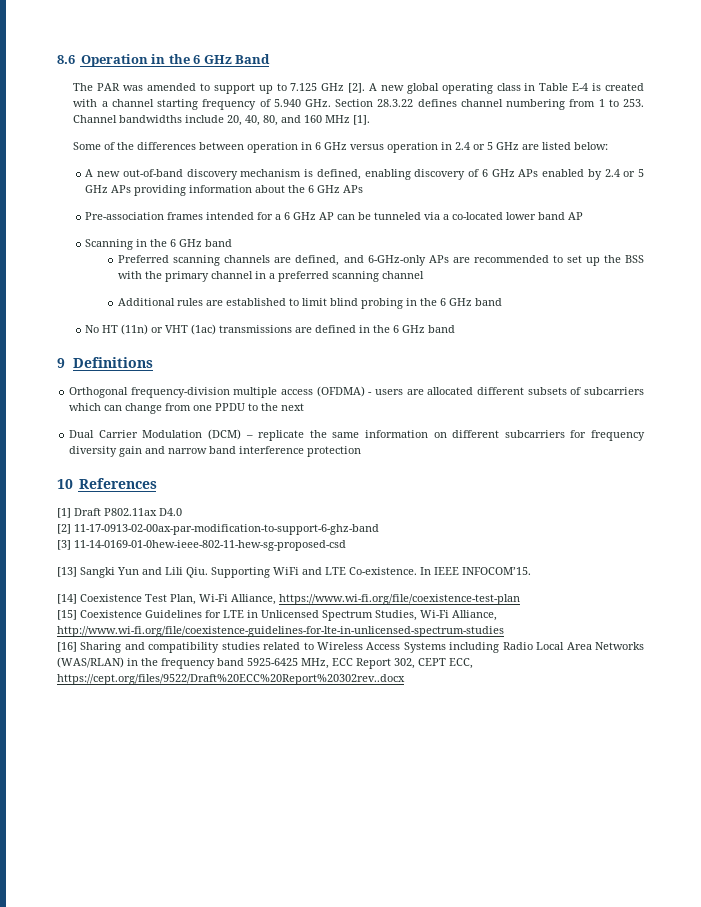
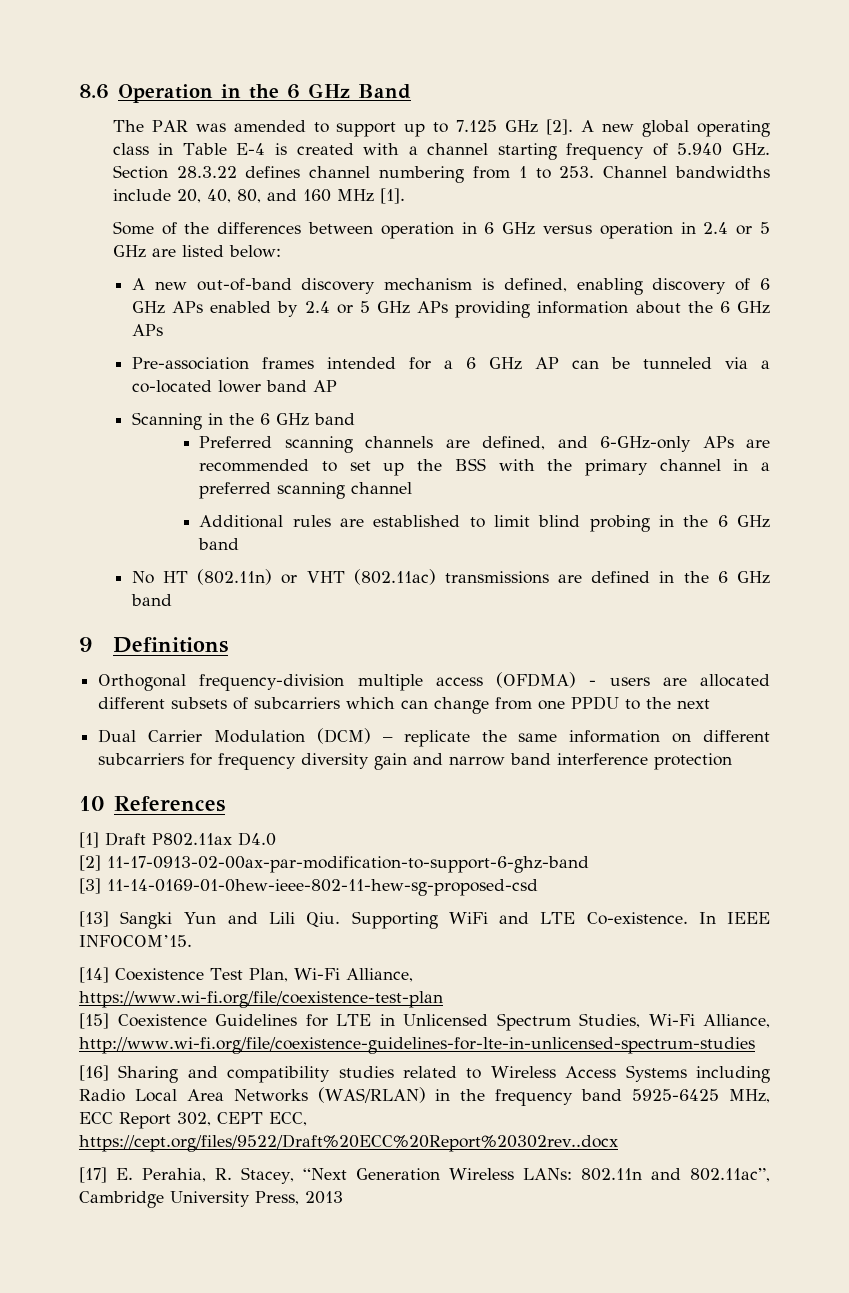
[121,324,149,335] (11n) -> [197,569,273,585] (802.11n)
[191,324,217,335] (1ac) -> [353,569,436,585] (802.11ac)
(405, 679) none -> [79,1167,770,1184] [79,1191,343,1208] // [17] E. Perahia, R. Stacey, “Next Generation Wireless LANs: 802.11n and 802.11ac”, Cambridge University Press, 2013

